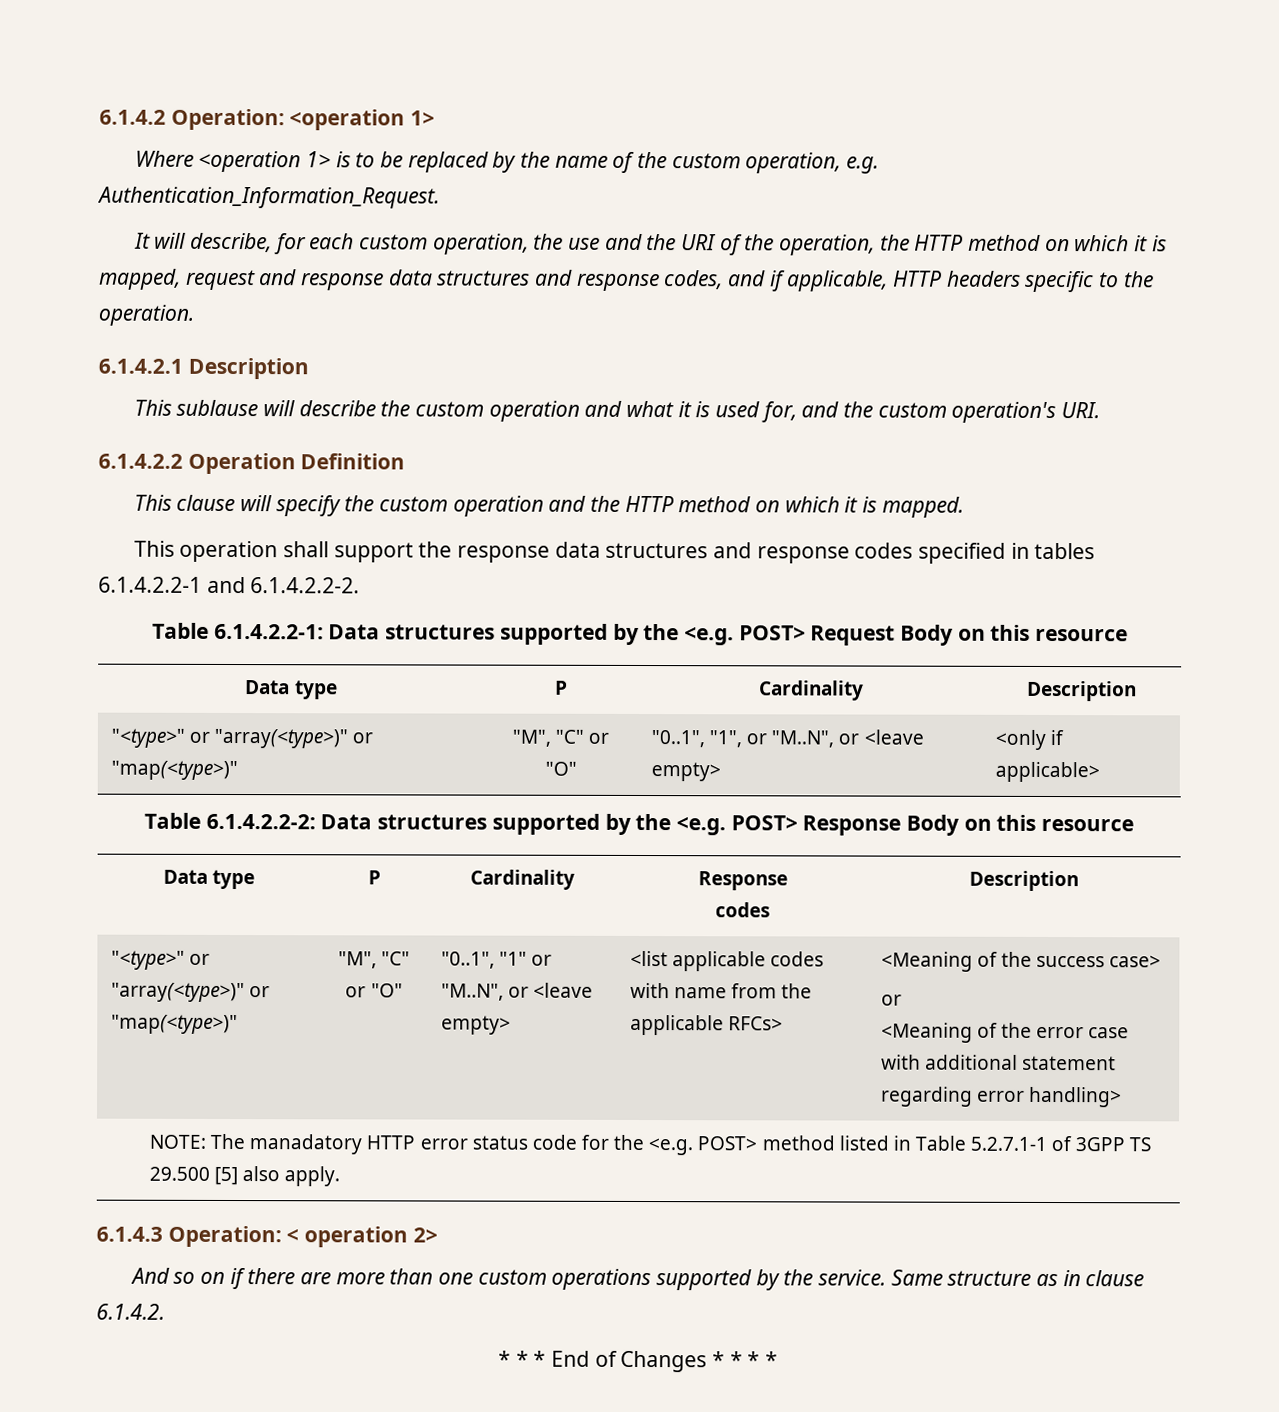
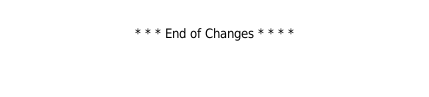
[99,108,436,131] [134,150,879,174] [97,186,440,209] [133,232,1167,256] [99,268,1154,293] [98,304,194,326] [98,357,309,380] [133,399,1100,424] [98,452,406,475] [133,494,964,518] [133,540,1096,564] [98,576,361,594] [152,622,1128,646] [245,680,338,700] [555,680,568,695] [758,680,864,701] [1027,680,1137,702] [110,728,374,749] [110,760,238,781] [511,729,610,747] [544,761,577,776] [650,729,924,748] [650,762,721,782] [994,729,1065,750] [994,761,1100,783] [144,812,1134,836] [162,869,256,890] [367,870,381,885] [470,869,575,890] [697,871,788,891] [715,902,771,918] [969,870,1079,892] [110,950,211,970] [110,982,271,1003] [110,1014,238,1035] [337,951,411,969] [345,983,403,998] [440,951,553,969] [440,982,594,1001] [440,1015,511,1035] [629,950,825,972] [629,982,813,999] [629,1014,784,1036] [880,951,1162,972] [880,994,902,1006] [880,1022,1130,1043] [880,1054,1117,1071] [880,1086,1123,1108] [149,1133,1152,1156] [149,1166,341,1187] [96,1225,438,1248] [129,1267,1145,1291] [96,1303,165,1320] 6.1.4.2 Operation: <operation 1> // Where <operation 1> is to be replaced by the name of the custom operation, e.g. Authentication_Information_Request. // It will describe, for each custom operation, the use and the URI of the operation, the HTTP method on which it is mapped, request and response data structures and response codes, and if applicable, HTTP headers specific to the operation. // 6.1.4.2.1 Description // This sublause will describe the custom operation and what it is used for, and the custom operation's URI. // 6.1.4.2.2 Operation Definition // This clause will specify the custom operation and the HTTP method on which it is mapped. // This operation shall support the response data structures and response codes specified in tables 6.1.4.2.2-1 and 6.1.4.2.2-2. // Table 6.1.4.2.2-1: Data structures supported by the <e.g. POST> Request Body on this resource // Data type | P | Cardinality | Description // "<type>" or "array(<type>)" or "map(<type>)" | "M", "C" or "O" | "0..1", "1", or "M..N", or <leave empty> | <only if applicable> // Table 6.1.4.2.2-2: Data structures supported by the <e.g. POST> Response Body on this resource // Data type | P | Cardinality | Response // codes | Description // "<type>" or "array(<type>)" or "map(<type>)" | "M", "C" or "O" | "0..1", "1" or "M..N", or <leave empty> | <list applicable codes with name from the applicable RFCs> | <Meaning of the success case> // or // <Meaning of the error case with additional statement regarding error handling> // NOTE: The manadatory HTTP error status code for the <e.g. POST> method listed in Table 5.2.7.1-1 of 3GPP TS 29.500 [5] also apply. // 6.1.4.3 Operation: < operation 2> // And so on if there are more than one custom operations supported by the service. Same structure as in clause 6.1.4.2. // -> (135, 33) none

